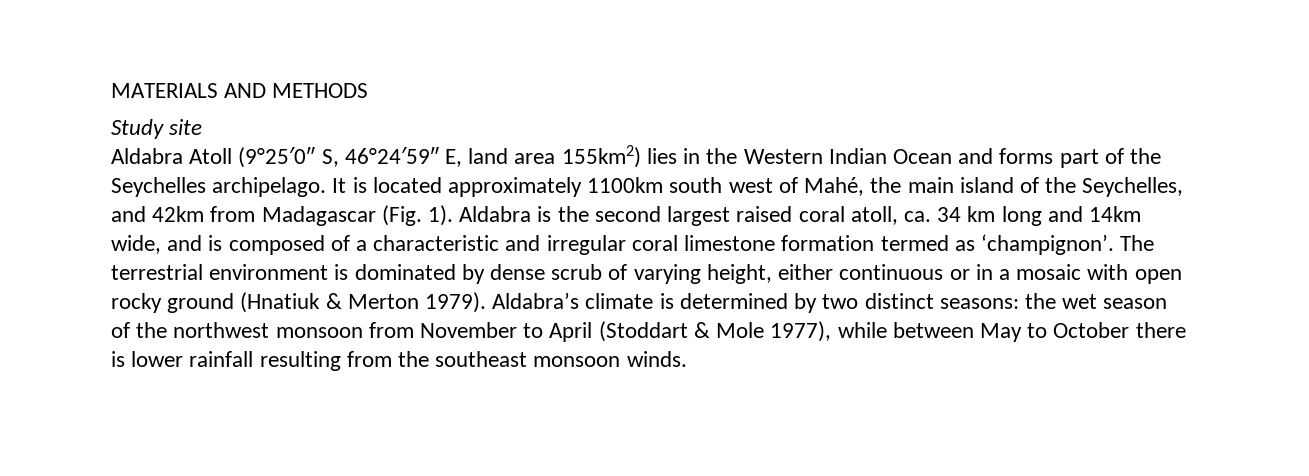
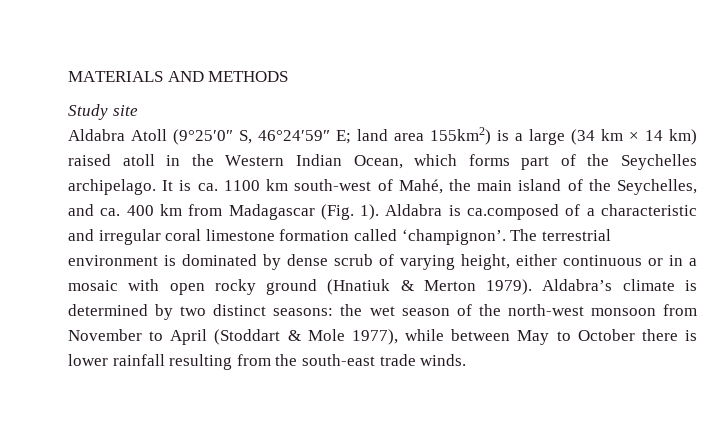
[445,149,463,167] E, -> [336,130,351,144] E;
[646,148,677,164] lies -> [497,129,697,145] [68,154,155,166] is a large (34 km × 14 km) raised atoll
[892,148,994,164] Ocean and -> [353,154,458,169] Ocean, which
[372,177,773,197] located approximately 1100km south west -> [197,179,372,191] ca. 1100 km south-west
[152,206,205,222] 42km -> [100,204,182,216] ca. 400 km
[557,206,1141,226] [111,235,325,255] the second largest raised coral atoll, ca. 34 km long and 14km wide, and is composed -> [467,204,560,220] ca.composed
[880,235,975,251] termed as -> [353,229,397,241] called
[173,322,270,338] northwest -> [507,304,584,316] north-west
[435,351,621,367] southeast monsoon -> [301,354,416,366] south-east trade

